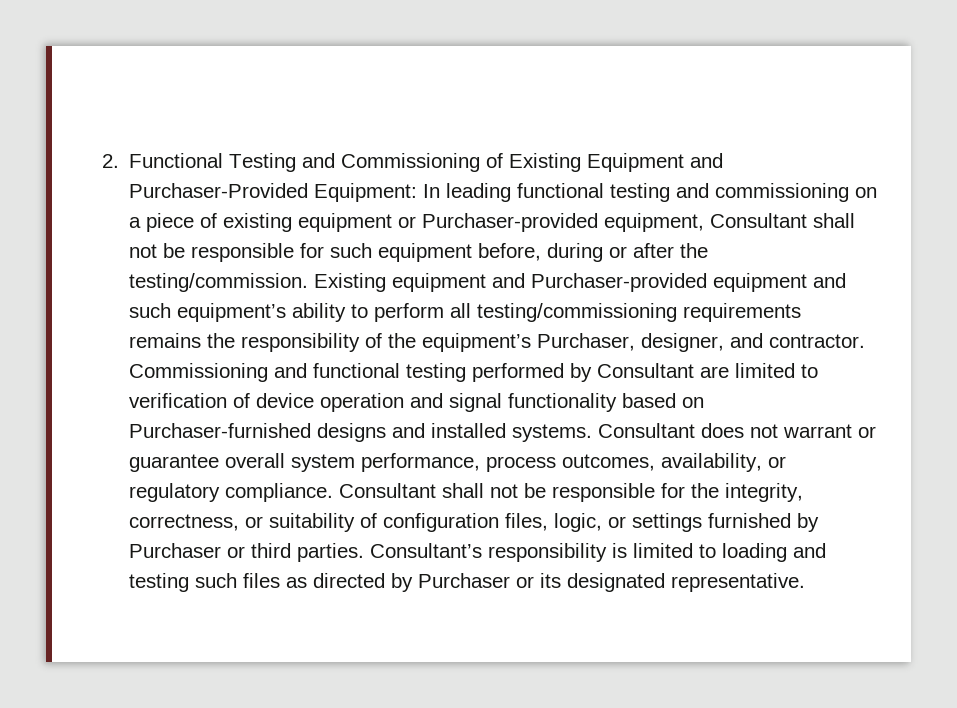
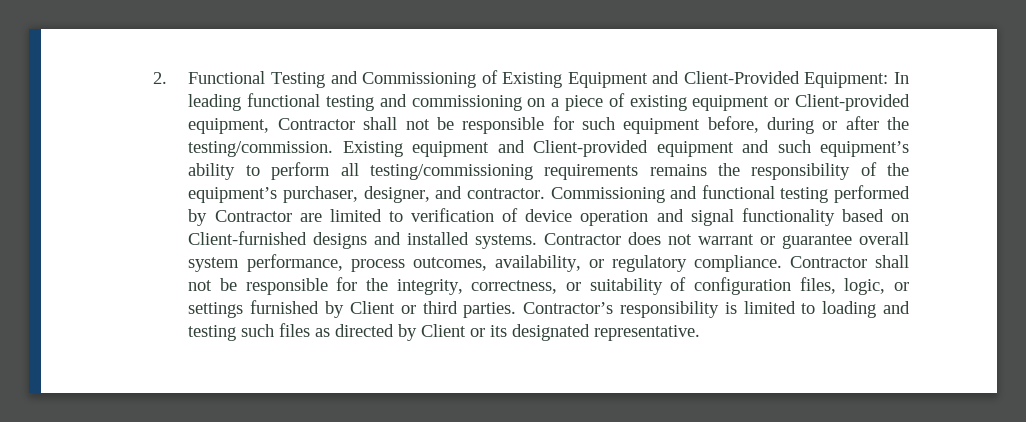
[129,183,309,198] Purchaser-Provided -> [683,71,800,84] Client-Provided
[422,213,808,232] Purchaser-provided equipment, Consultant -> [795,94,911,111] [188,118,355,134] Client-provided equipment, Contractor
[531,273,708,292] Purchaser-provided -> [533,140,649,157] Client-provided
[537,333,636,351] Purchaser, -> [283,186,359,203] purchaser,
[597,363,695,378] Consultant -> [214,210,292,222] Contractor
[129,423,312,438] Purchaser-furnished -> [188,231,308,245] Client-furnished
[598,423,696,438] Consultant -> [544,233,622,245] Contractor
[339,483,437,498] Consultant -> [789,256,867,268] Contractor
[129,543,222,558] Purchaser -> [349,301,395,314] Client
[370,543,483,558] Consultant’s -> [523,302,614,314] Contractor’s
[418,573,511,588] Purchaser -> [421,324,467,337] Client

